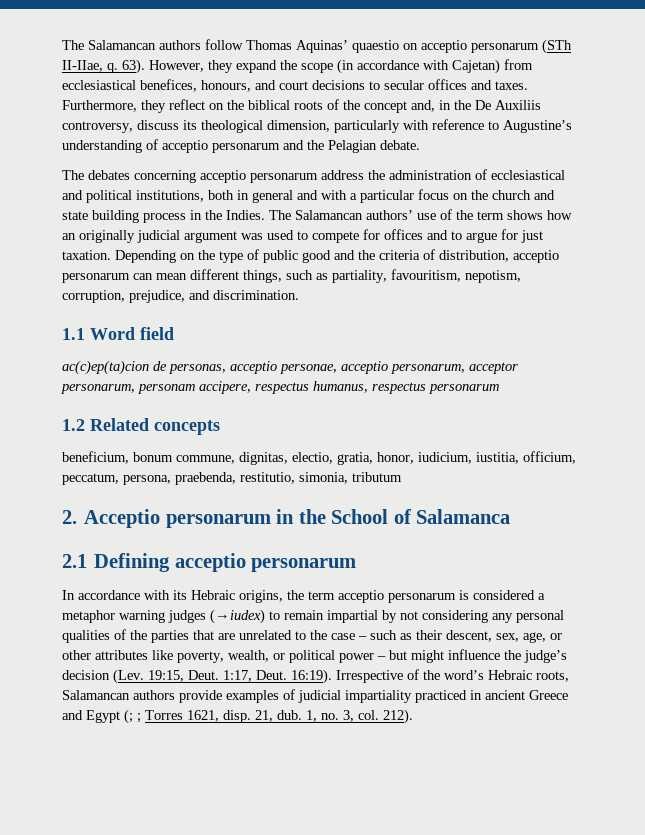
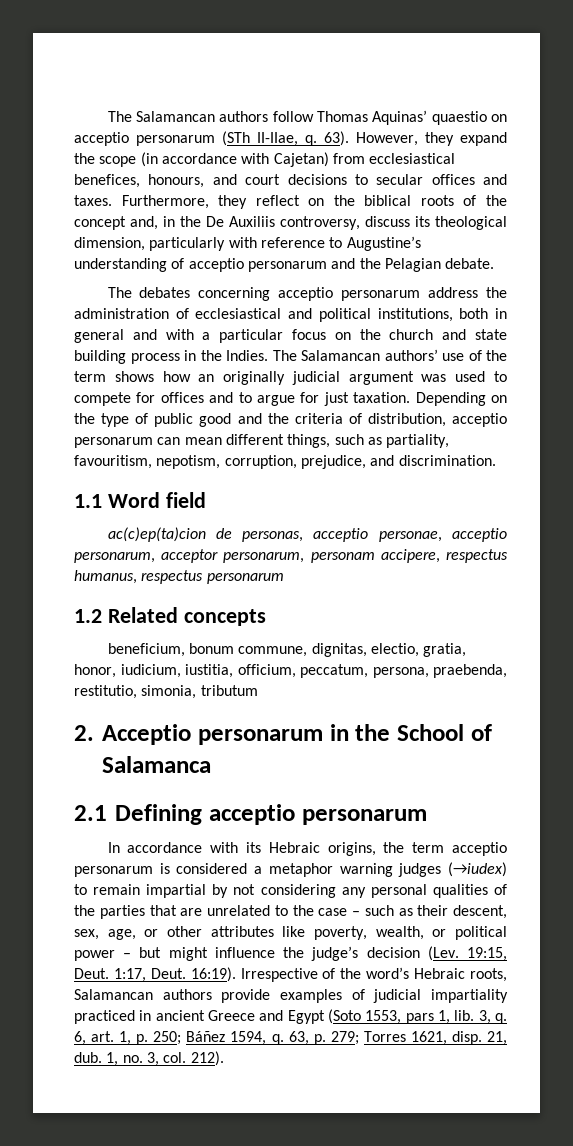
[124,709,141,724] (; ; -> [328,1009,507,1024] [74,1031,359,1045] (Soto 1553, pars 1, lib. 3, q. 6, art. 1, p. 250; Báñez 1594, q. 63, p. 279;

